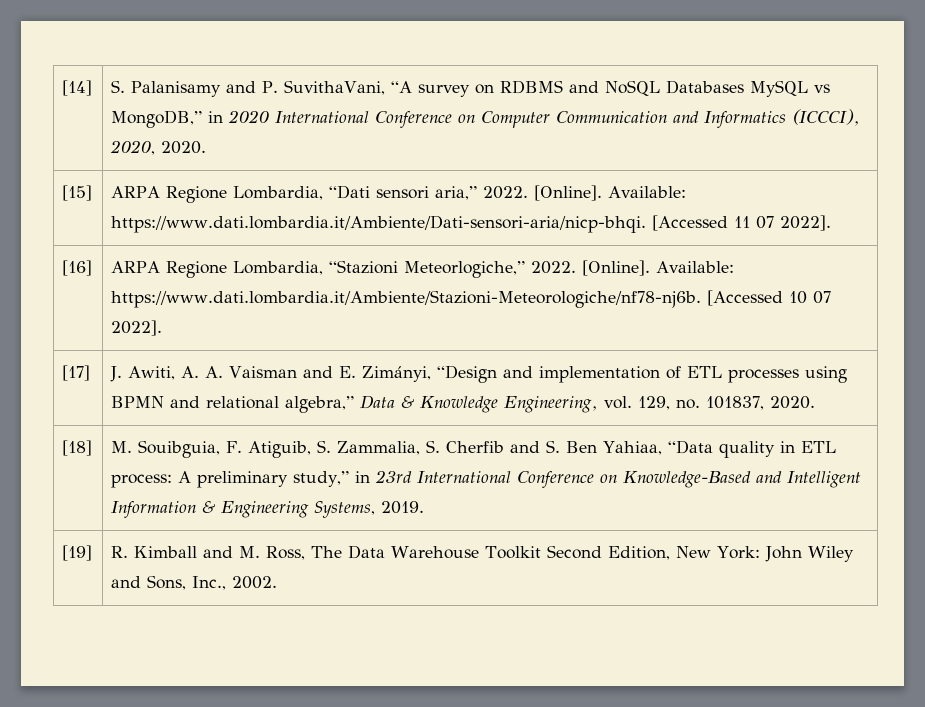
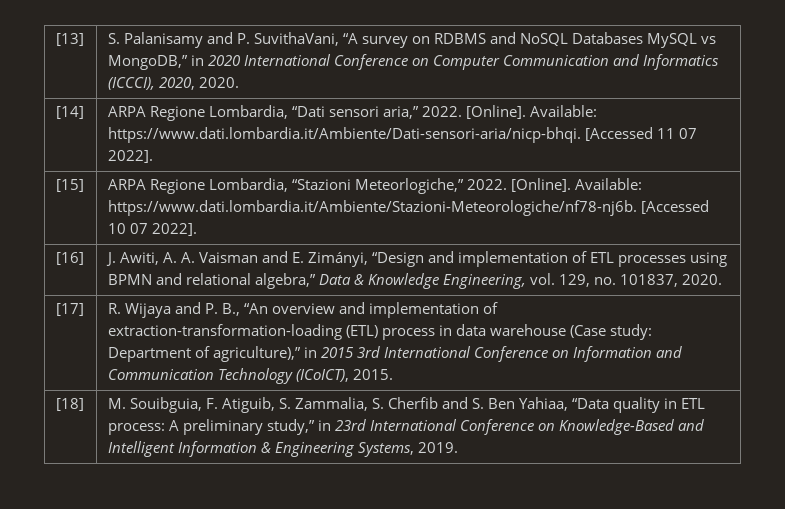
[62,80,93,96] [14] -> [55,33,84,46] [13]
[62,185,93,201] [15] -> [55,106,84,119] [14]
[62,260,93,276] [16] -> [55,179,84,192] [15]
[62,365,91,381] [17] -> [55,252,84,265] [16]
(816, 402) none -> [55,303,84,316] [107,302,498,318] [107,324,652,340] [107,346,682,362] [107,368,393,384] // [17] | R. Wijaya and P. B., “An overview and implementation of extraction-transformation-loading (ETL) process in data warehouse (Case study: Department of agriculture),” in 2015 3rd International Conference on Information and Communication Technology (ICoICT), 2015.
[62,545,93,561] [111,545,855,562] [111,575,278,590] // [19] | R. Kimball and M. Ross, The Data Warehouse Toolkit Second Edition, New York: John Wiley and Sons, Inc., 2002. -> (458, 447) none

